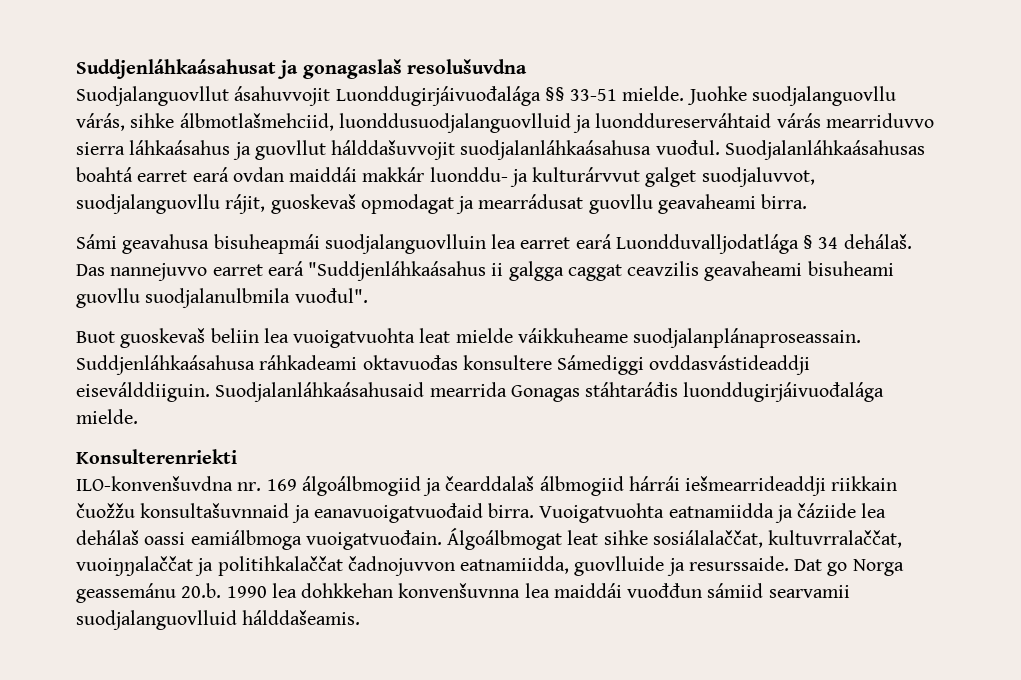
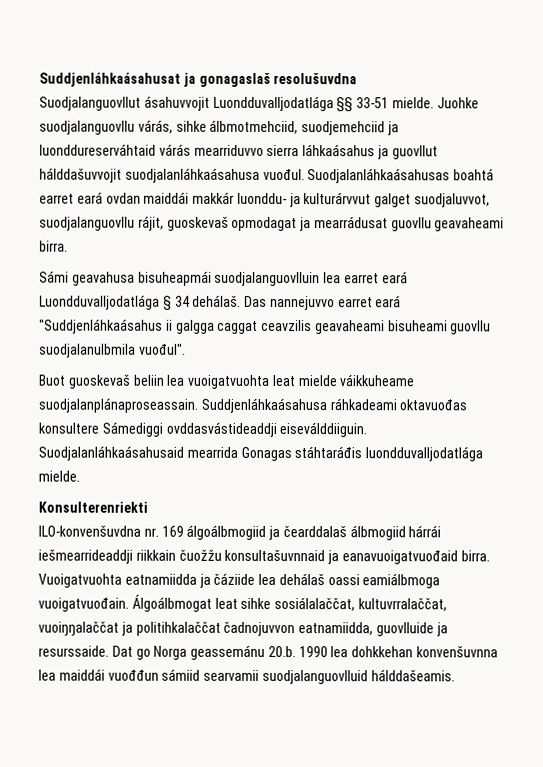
[335,86,541,106] Luonddugirjáivuođalága -> [212,95,334,112] Luondduvalljodatlága
[179,113,571,133] álbmotlašmehciid, luonddusuodjalanguovlluid -> [209,119,386,136] álbmotmehciid, suodjemehciid
[683,382,885,402] luonddugirjáivuođalága -> [365,446,484,462] luondduvalljodatlága

